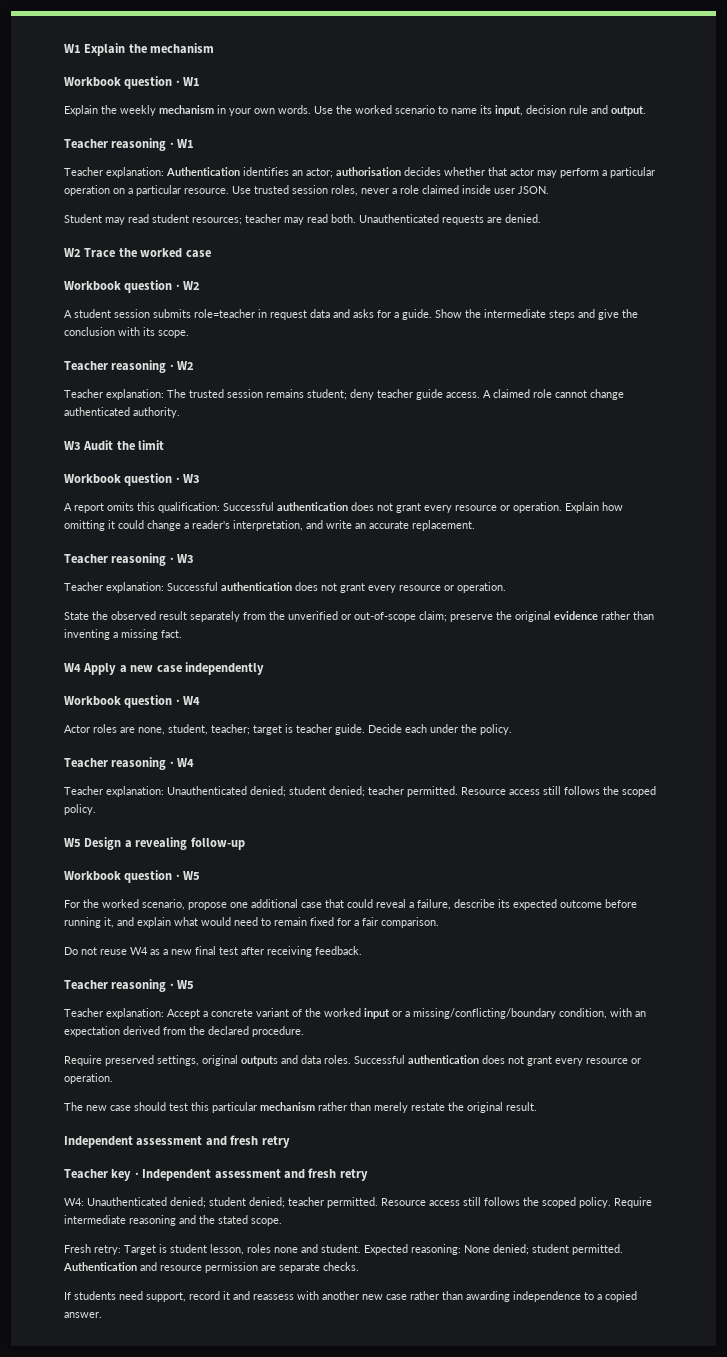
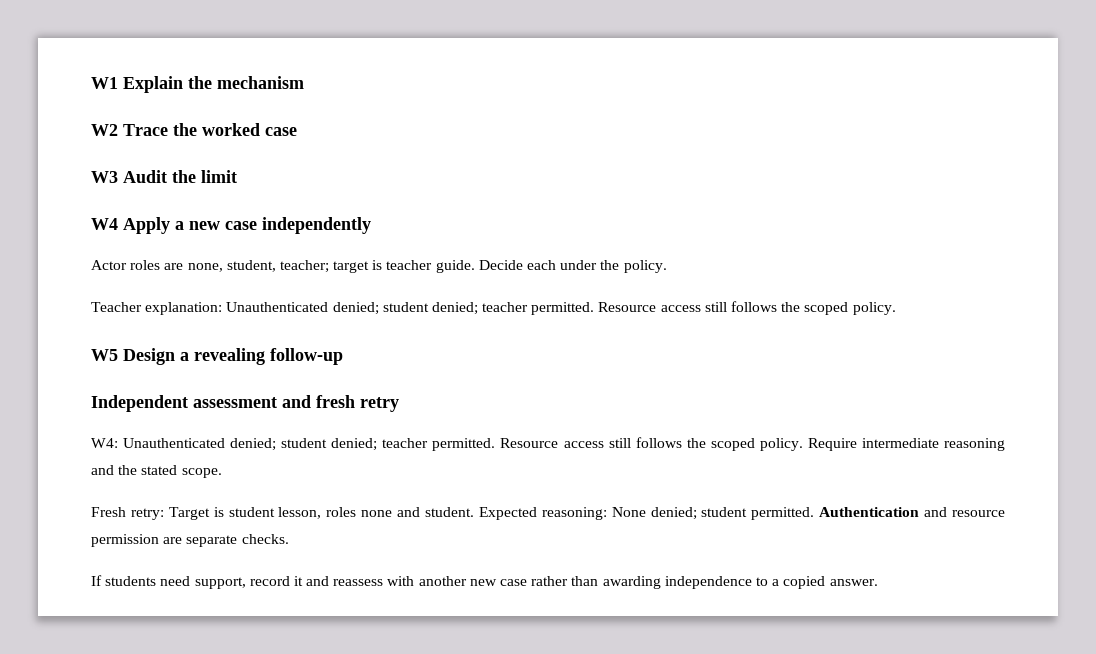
[64,76,201,89] [64,105,646,116] [64,138,195,151] [64,167,655,178] [64,185,549,196] [64,214,541,225] // Workbook question · W1 // Explain the weekly mechanism in your own words. Use the worked scenario to name its input, decision rule and output. // Teacher reasoning · W1 // Teacher explanation: Authentication identifies an actor; authorisation decides whether that actor may perform a particular operation on a particular resource. Use trusted session roles, never a role claimed inside user JSON. // Student may read student resources; teacher may read both. Unauthenticated requests are denied. -> (304, 82) none
[64,280,201,293] [64,309,638,320] [64,327,189,338] [64,360,195,373] [64,389,624,400] [64,407,180,418] [64,440,165,451] [64,473,201,486] [64,502,623,513] [64,520,475,531] [64,553,195,566] [64,582,506,593] [64,611,654,622] [64,629,182,640] Workbook question · W2 // A student session submits role=teacher in request data and asks for a guide. Show the intermediate steps and give the conclusion with its scope. // Teacher reasoning · W2 // Teacher explanation: The trusted session remains student; deny teacher guide access. A claimed role cannot change authenticated authority. // W3 Audit the limit // Workbook question · W3 // A report omits this qualification: Successful authentication does not grant every resource or operation. Explain how omitting it could change a reader's interpretation, and write an accurate replacement. // Teacher reasoning · W3 // Teacher explanation: Successful authentication does not grant every resource or operation. // State the observed result separately from the unverified or out-of-scope claim; preserve the original evidence rather than inventing a missing fact. -> [91,170,237,183] W3 Audit the limit
[64,695,201,708] // Workbook question · W4 -> (371, 225) none
[64,757,195,770] // Teacher reasoning · W4 -> (667, 266) none
[64,870,201,883] [64,899,637,910] [64,917,439,928] [64,946,362,957] [64,979,195,992] [64,1008,646,1019] [64,1026,304,1037] [64,1055,641,1066] [64,1073,113,1084] [64,1102,537,1113] [64,1135,290,1148] [64,1169,139,1181] Workbook question · W5 // For the worked scenario, propose one additional case that could reveal a failure, describe its expected outcome before running it, and explain what would need to remain fixed for a fair comparison. // Do not reuse W4 as a new final test after receiving feedback. // Teacher reasoning · W5 // Teacher explanation: Accept a concrete variant of the worked input or a missing/conflicting/boundary condition, with an expectation derived from the declared procedure. // Require preserved settings, original outputs and data roles. Successful authentication does not grant every resource or operation. // The new case should test this particular mechanism rather than merely restate the original result. // Independent assessment and fresh retry // Teacher key · -> (343, 356) none

